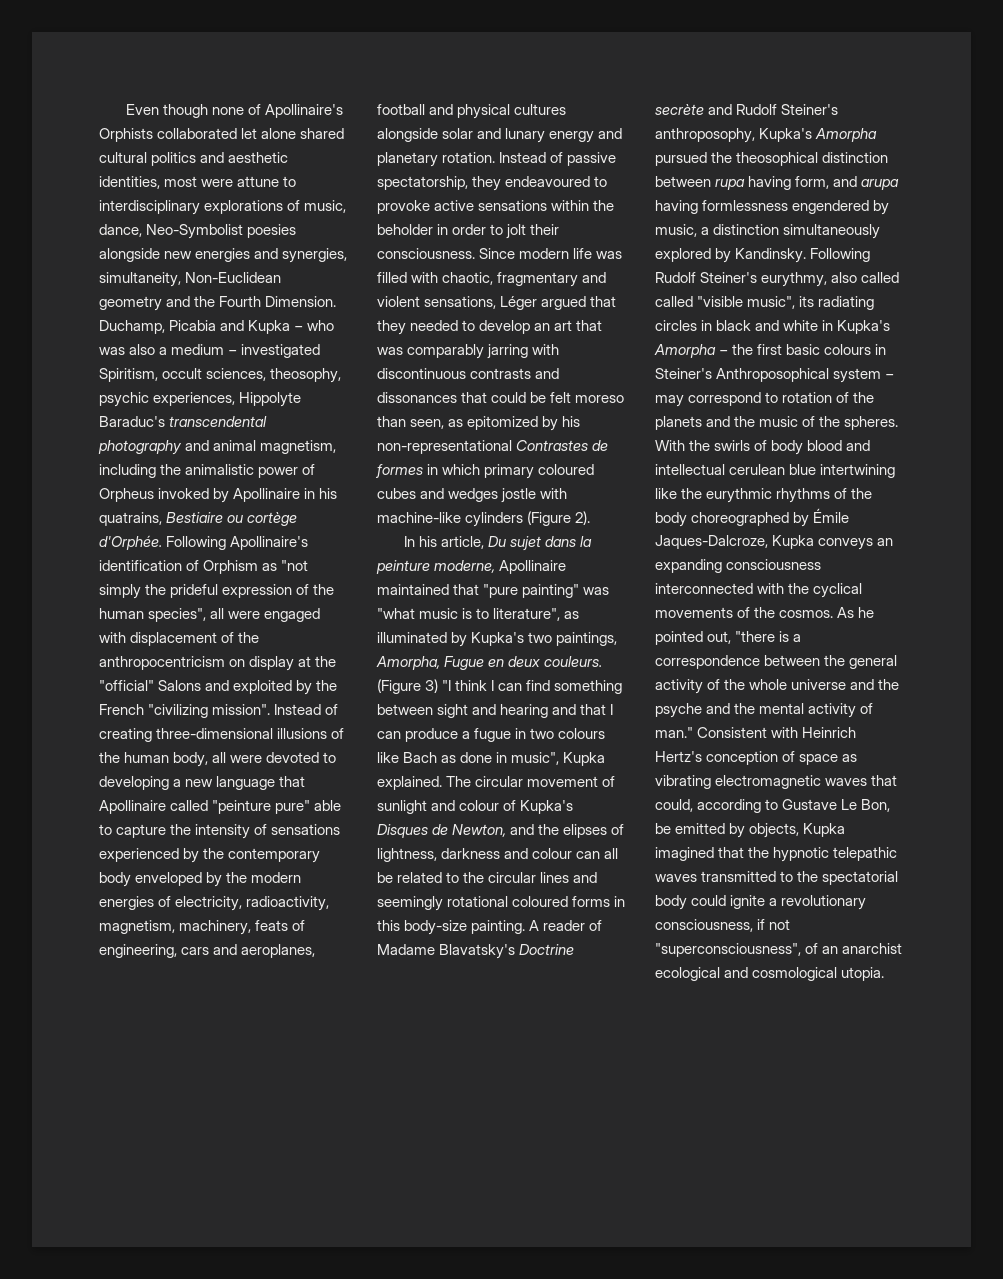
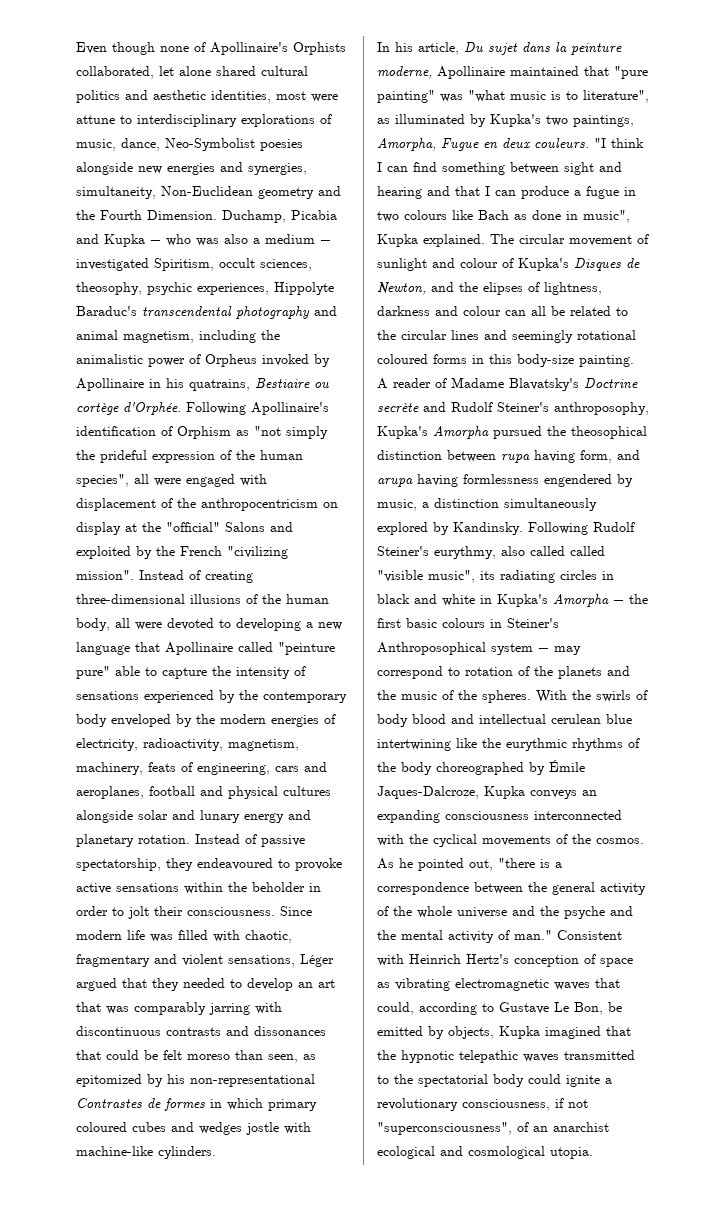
[157,128,238,139] collaborated -> [76,66,154,79] collaborated,
[465,511,591,527] cylinders (Figure 2). -> [158,1146,216,1159] cylinders.
[377,679,439,694] (Figure 3) -> (589, 143) none

